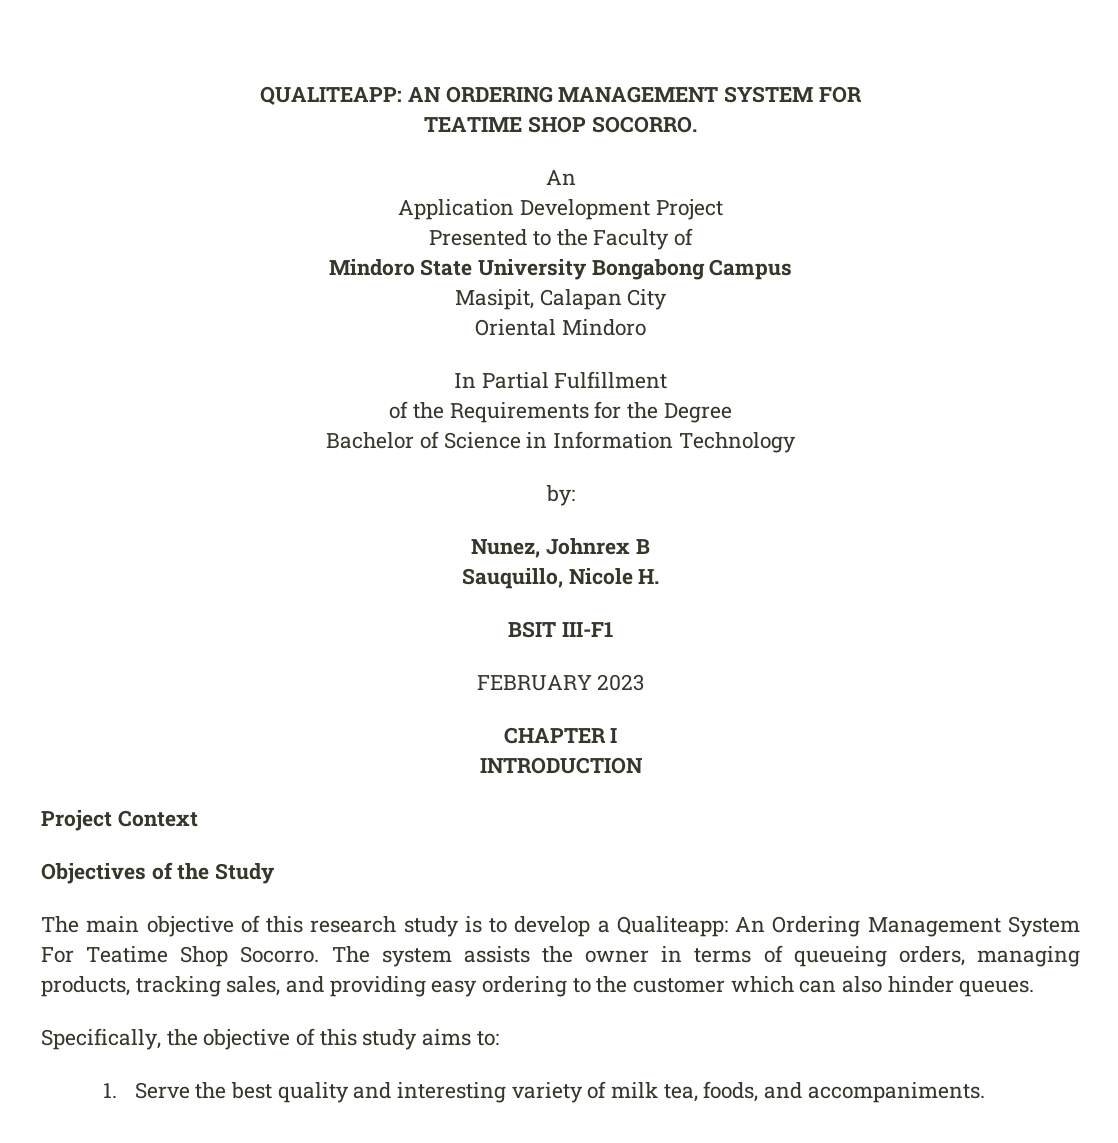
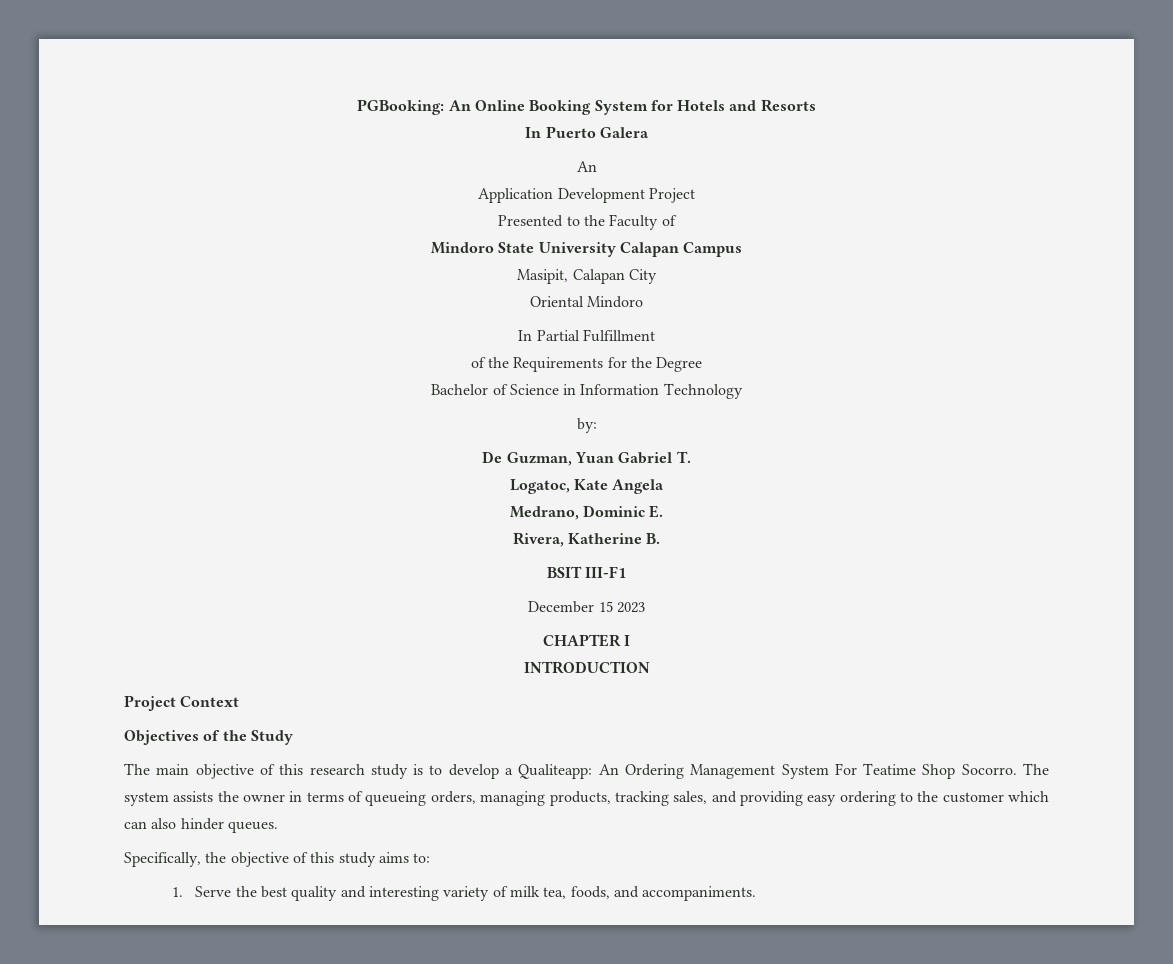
[260,86,862,105] [424,116,697,133] QUALITEAPP: AN ORDERING MANAGEMENT SYSTEM FOR // TEATIME SHOP SOCORRO. -> [357,99,816,115] [525,126,649,138] PGBooking: An Online Booking System for Hotels and Resorts // In Puerto Galera
[591,259,705,280] Bongabong -> [619,242,679,257] Calapan
[471,538,650,558] [461,568,660,589] Nunez, Johnrex B // Sauquillo, Nicole H. -> [482,451,691,466] [509,479,665,494] [509,505,664,520] [512,532,661,547] De Guzman, Yuan Gabriel T. // Logatoc, Kate Angela // Medrano, Dominic E. // Rivera, Katherine B.
[476,675,592,691] FEBRUARY -> [528,601,613,613] December 15

